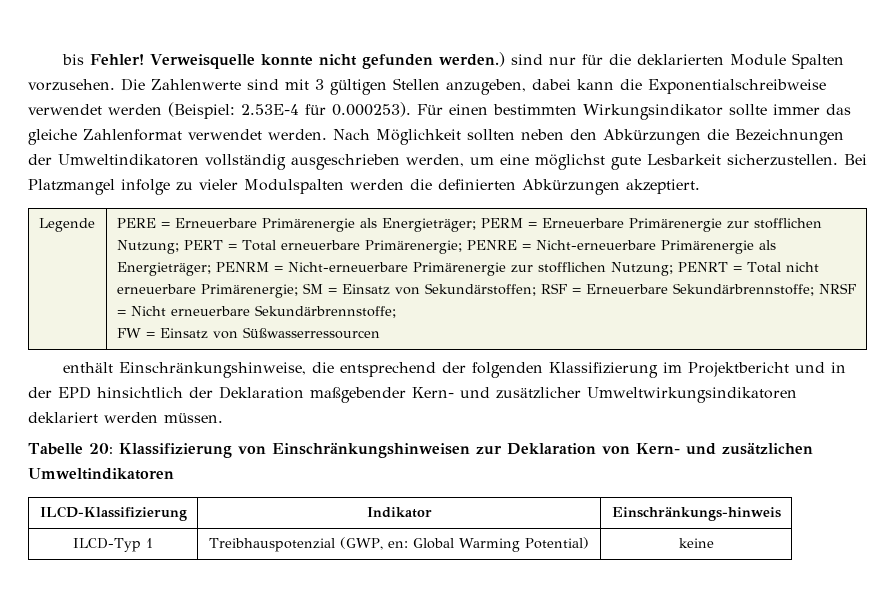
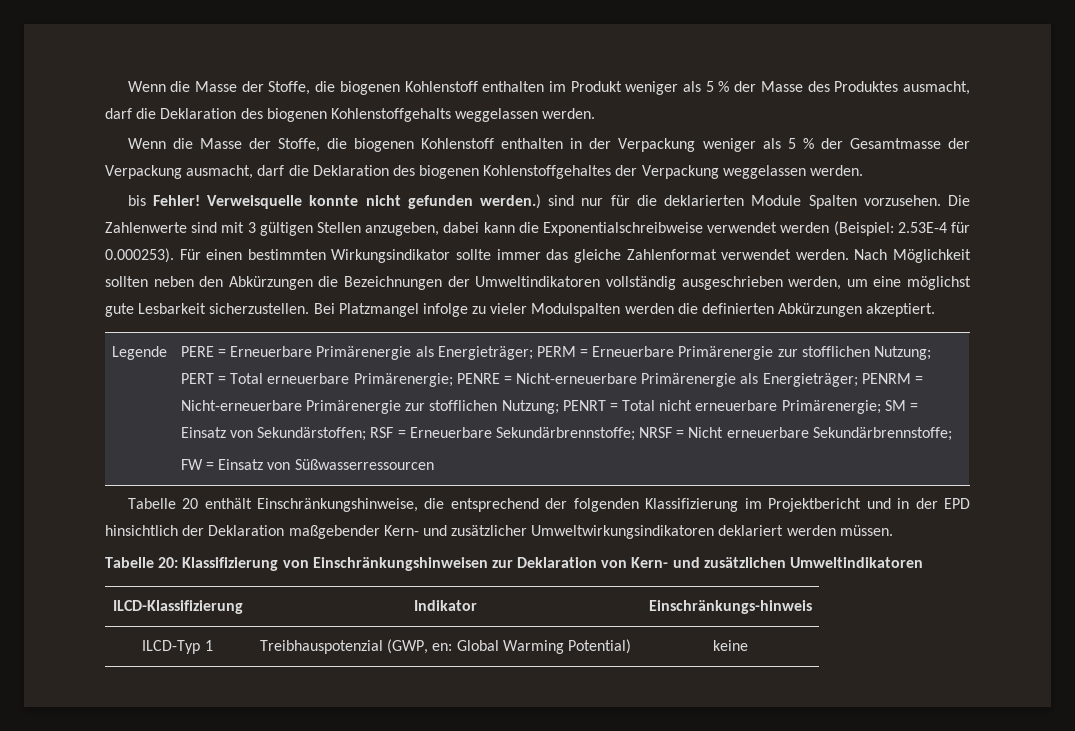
(61, 59) none -> [127,81,971,95] [105,108,596,122] [127,138,970,152] [105,165,864,179] Wenn die Masse der Stoffe, die biogenen Kohlenstoff enthalten im Produkt weniger als 5 % der Masse des Produktes ausmacht, darf die Deklaration des biogenen Kohlenstoffgehalts weggelassen werden. // Wenn die Masse der Stoffe, die biogenen Kohlenstoff enthalten in der Verpackung weniger als 5 % der Gesamtmasse der Verpackung ausmacht, darf die Deklaration des biogenen Kohlenstoffgehaltes der Verpackung weggelassen werden. //
(380, 333) none -> [127,498,199,509] Tabelle 20

